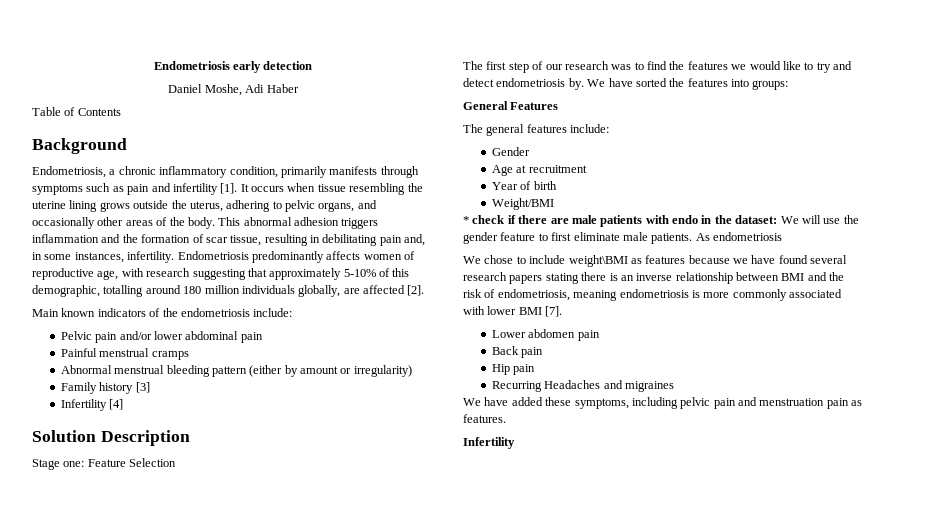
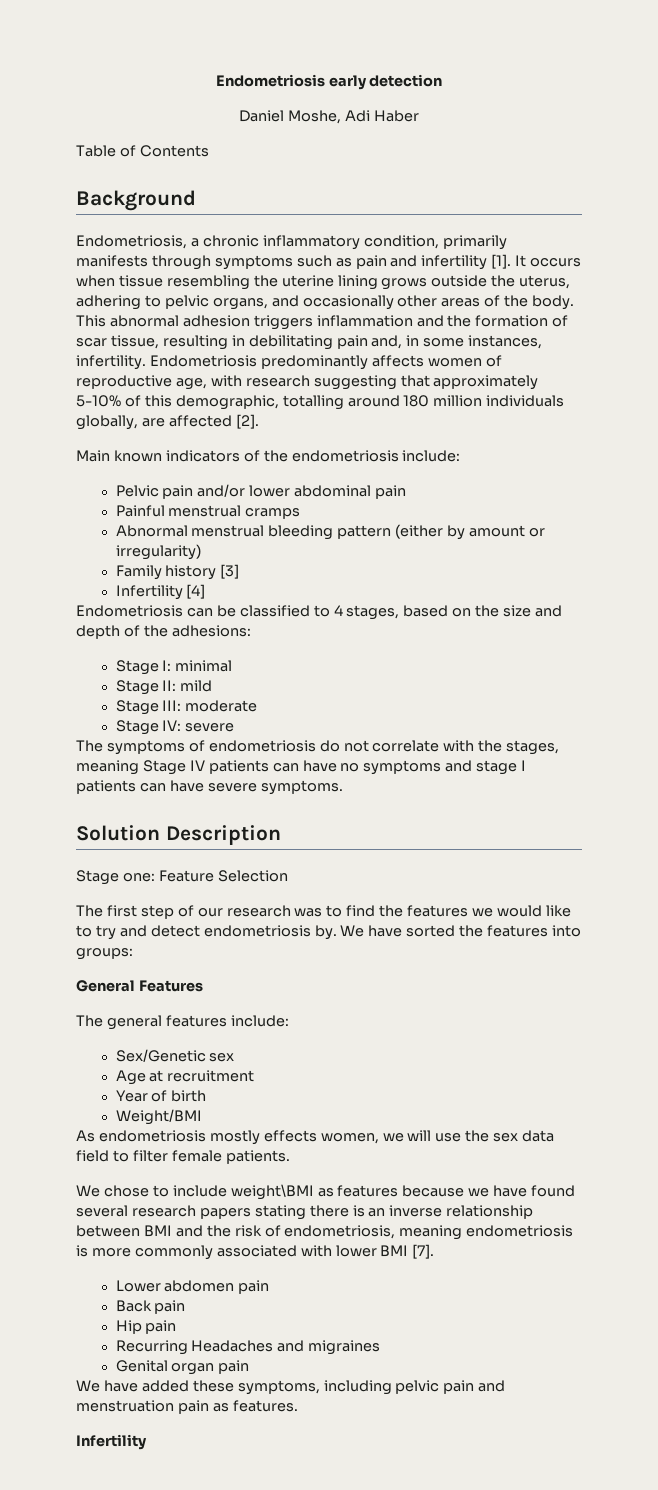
(124, 404) none -> [76,605,563,620] [76,625,251,639] [115,660,233,675] [115,680,213,695] [115,700,258,715] [115,720,235,735] [76,740,560,755] [76,760,527,775] [76,780,343,795] // Endometriosis can be classified to 4 stages, based on the size and depth of the adhesions: // Stage I: minimal // Stage II: mild // Stage III: moderate // Stage IV: severe // The symptoms of endometriosis do not correlate with the stages, meaning Stage IV patients can have no symptoms and stage I patients can have severe symptoms.
[491,147,530,156] Gender -> [115,1049,235,1062] Sex/Genetic sex
[463,215,859,227] [463,232,648,244] * check if there are male patients with endo in the dataset: We will use the gender feature to first eliminate male -> [76,1130,555,1145] [76,1150,222,1162] As endometriosis mostly effects women, we will use the sex data field to filter female
[695,232,782,241] As endometriosis -> (290, 1157) none
(674, 386) none -> [115,1360,250,1375] // Genital organ pain

